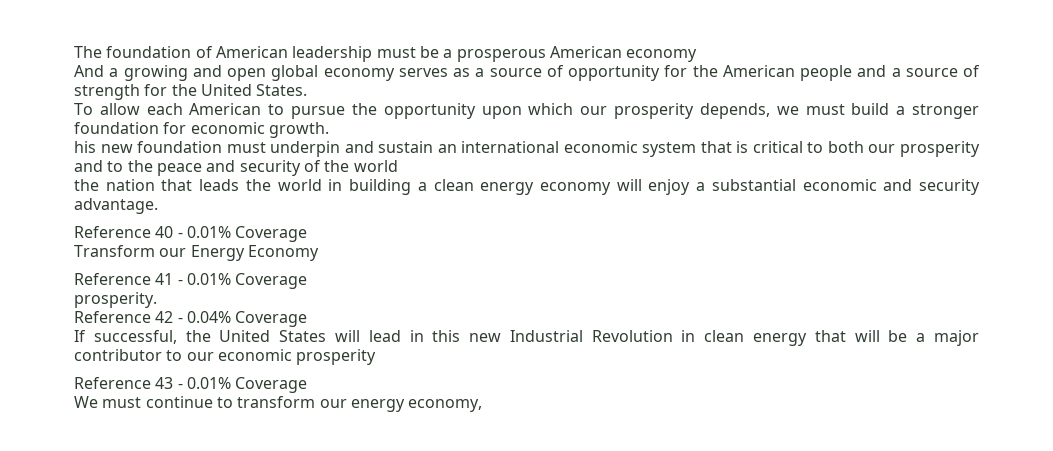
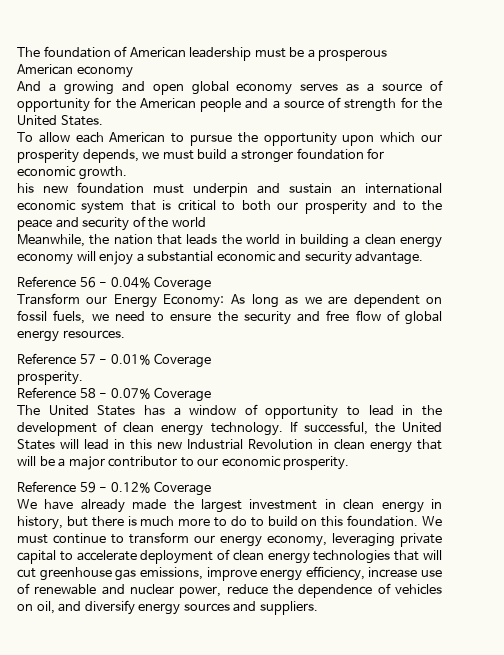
(398, 166) none -> [17,234,85,247] Meanwhile,
[155,226,231,238] 40 - 0.01% -> [79,277,151,288] 56 - 0.04%
[247,245,319,261] [74,273,174,285] Economy // Reference 41 -> [163,294,442,308] [17,310,442,325] [17,330,125,342] [17,353,96,365] Economy: As long as we are dependent on fossil fuels, we need to ensure the security and free flow of global energy resources. // Reference 57
[155,311,308,327] 42 - 0.04% Coverage // -> [79,387,212,402] [17,404,442,419] [17,421,283,436] 58 - 0.07% Coverage // The United States has a window of opportunity to lead in the development of clean energy technology.
[296,349,377,365] [74,377,231,389] prosperity // Reference 43 - 0.01% -> [283,456,350,470] [17,481,151,493] prosperity. // Reference 59 - 0.12%
(98, 402) none -> [44,499,442,513] [17,515,442,530] have already made the largest investment in clean energy in history, but there is much more to do to build on this foundation. We
(483, 405) none -> [332,533,442,547] [17,549,442,564] [17,566,442,581] [17,583,442,598] [17,600,318,615] leveraging private capital to accelerate deployment of clean energy technologies that will cut greenhouse gas emissions, improve energy efficiency, increase use of renewable and nuclear power, reduce the dependence of vehicles on oil, and diversify energy sources and suppliers.

